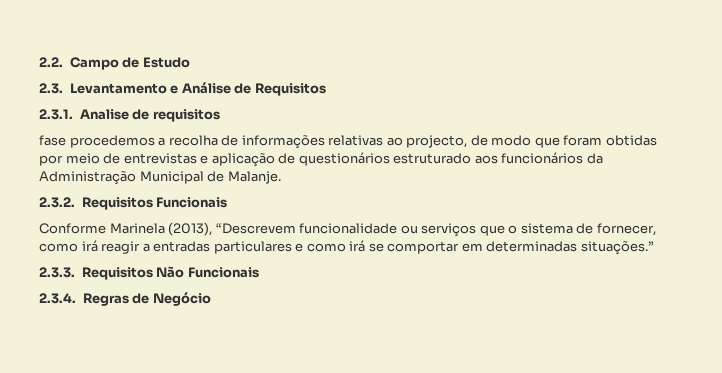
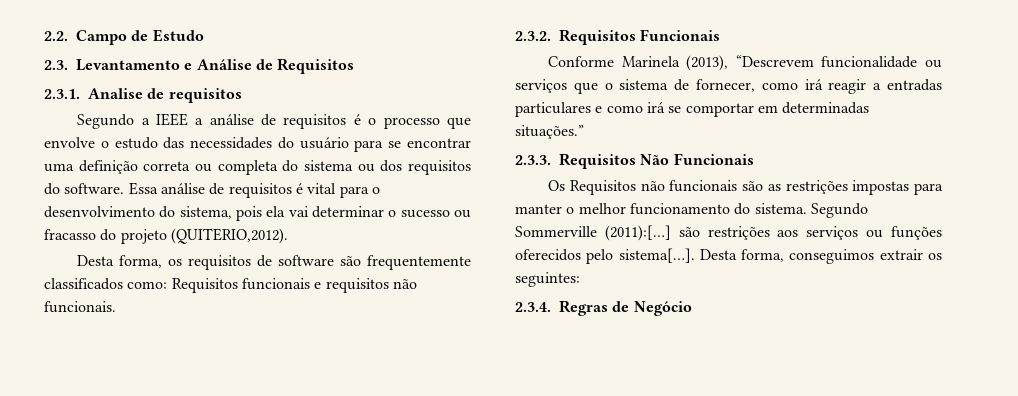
[39,135,657,149] [39,152,603,167] [39,171,281,185] fase procedemos a recolha de informações relativas ao projecto, de modo que foram obtidas por meio de entrevistas e aplicação de questionários estruturado aos funcionários da Administração Municipal de Malanje. -> [77,113,471,129] [44,137,471,152] [44,160,472,175] [44,182,380,198] [44,206,471,221] [44,228,288,244] [77,255,471,270] [44,278,417,293] [44,301,116,313] Segundo a IEEE a análise de requisitos é o processo que envolve o estudo das necessidades do usuário para se encontrar uma definição correta ou completa do sistema ou dos requisitos do software. Essa análise de requisitos é vital para o desenvolvimento do sistema, pois ela vai determinar o sucesso ou fracasso do projeto (QUITERIO,2012). // Desta forma, os requisitos de software são frequentemente classificados como: Requisitos funcionais e requisitos não funcionais.
(259, 272) none -> [548,180,943,195] [515,203,868,218] [515,225,942,241] [515,248,942,264] [515,272,580,287] // Os Requisitos não funcionais são as restrições impostas para manter o melhor funcionamento do sistema. Segundo Sommerville (2011):[…] são restrições aos serviços ou funções oferecidos pelo sistema[…]. Desta forma, conseguimos extrair os seguintes:

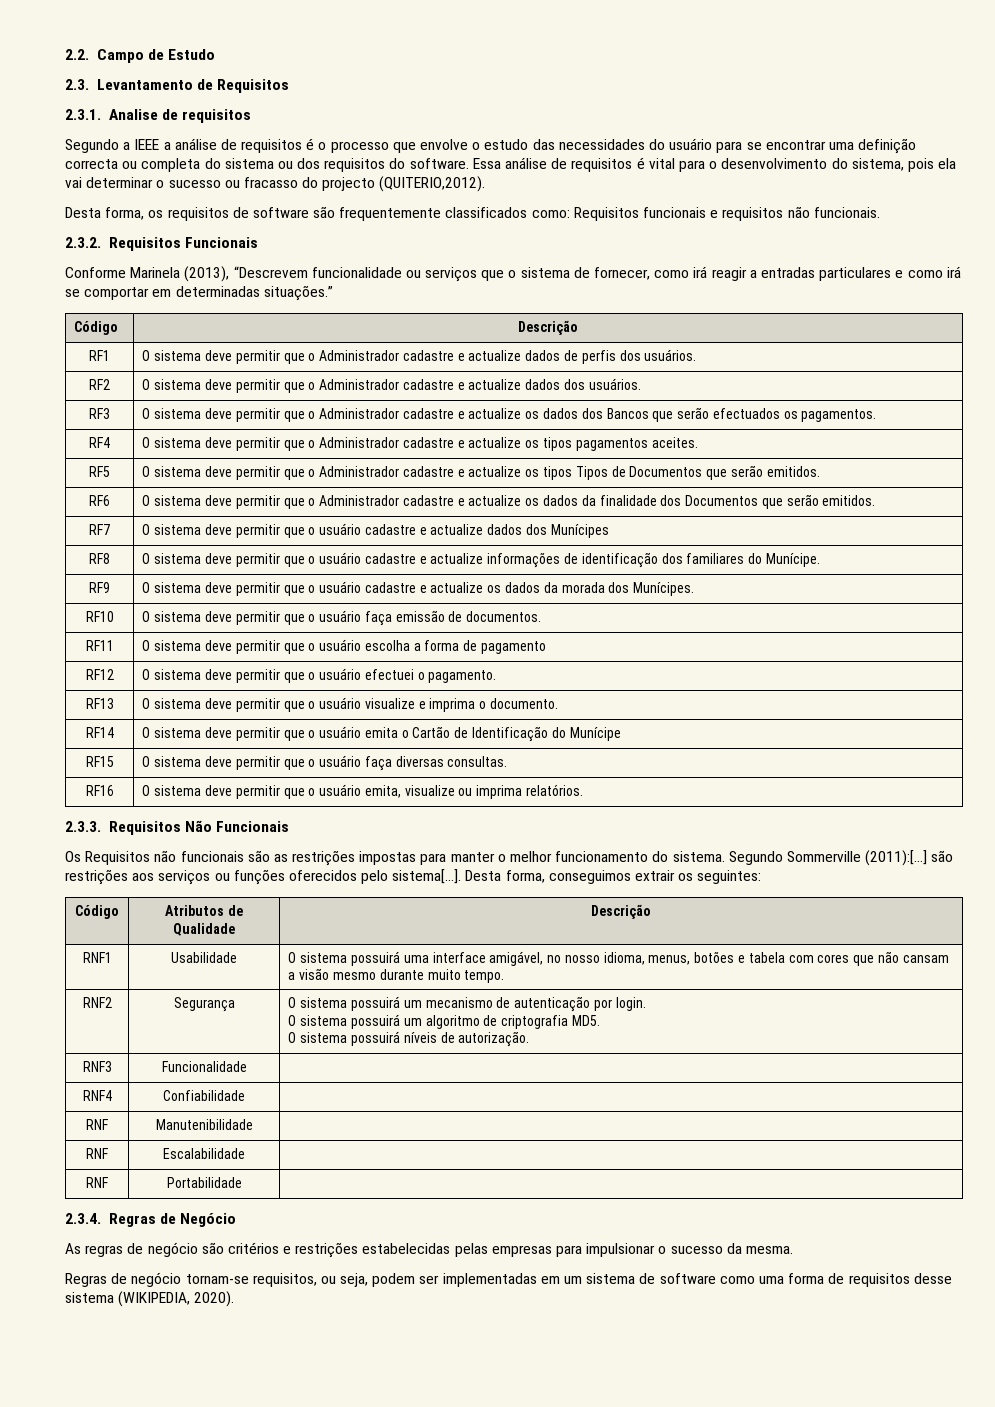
[184,59,252,70] e Análise -> (193, 84) none
[143,161,191,171] correta -> [65,159,118,169] correcta
[120,229,167,244] projeto -> [322,177,376,191] projecto
(584, 132) none -> [74,321,119,335] [518,320,578,335] [89,350,110,361] [142,349,697,364] [89,379,110,390] [142,378,641,393] [89,408,110,419] [142,407,877,422] [89,437,110,448] [142,437,698,451] [89,466,110,477] [142,465,820,480] [89,495,110,506] [142,494,876,509] [89,524,110,535] [142,523,609,538] [89,553,110,564] [142,552,820,568] [89,582,110,593] [142,581,695,596] [85,611,114,622] [142,610,542,626] [85,640,114,651] [142,639,547,654] [85,669,114,680] [142,668,497,683] [85,698,114,709] [142,697,559,712] [85,727,114,738] [142,726,621,742] [85,756,114,767] [142,755,508,771] [85,785,114,796] [142,784,584,799] // Código | Descrição // RF1 | O sistema deve permitir que o Administrador cadastre e actualize dados de perfis dos usuários. // RF2 | O sistema deve permitir que o Administrador cadastre e actualize dados dos usuários. // RF3 | O sistema deve permitir que o Administrador cadastre e actualize os dados dos Bancos que serão efectuados os pagamentos. // RF4 | O sistema deve permitir que o Administrador cadastre e actualize os tipos pagamentos aceites. // RF5 | O sistema deve permitir que o Administrador cadastre e actualize os tipos Tipos de Documentos que serão emitidos. // RF6 | O sistema deve permitir que o Administrador cadastre e actualize os dados da finalidade dos Documentos que serão emitidos. // RF7 | O sistema deve permitir que o usuário cadastre e actualize dados dos Munícipes // RF8 | O sistema deve permitir que o usuário cadastre e actualize informações de identificação dos familiares do Munícipe. // RF9 | O sistema deve permitir que o usuário cadastre e actualize os dados da morada dos Munícipes. // RF10 | O sistema deve permitir que o usuário faça emissão de documentos. // RF11 | O sistema deve permitir que o usuário escolha a forma de pagamento // RF12 | O sistema deve permitir que o usuário efectuei o pagamento. // RF13 | O sistema deve permitir que o usuário visualize e imprima o documento. // RF14 | O sistema deve permitir que o usuário emita o Cartão de Identificação do Munícipe // RF15 | O sistema deve permitir que o usuário faça diversas consultas. // RF16 | O sistema deve permitir que o usuário emita, visualize ou imprima relatórios.
[515,300,692,316] // 2.3.4. Regras de Negócio -> [75,905,119,919] [165,905,243,916] [173,923,235,936] [590,904,651,919] [82,952,112,963] [171,952,237,963] [288,951,949,966] [288,968,505,983] [82,997,112,1008] [173,997,235,1012] [288,996,646,1012] [288,1014,600,1029] [288,1031,530,1047] [82,1061,112,1072] [161,1061,247,1072] [82,1090,112,1101] [163,1090,245,1101] [86,1119,108,1130] [155,1119,253,1130] [86,1148,108,1159] [163,1148,245,1159] [86,1177,108,1188] [166,1177,242,1188] [65,1213,237,1227] [65,1242,793,1258] [65,1272,952,1287] [65,1291,235,1307] // Código | Atributos de Qualidade | Descrição // RNF1 | Usabilidade | O sistema possuirá uma interface amigável, no nosso idioma, menus, botões e tabela com cores que não cansam a visão mesmo durante muito tempo. // RNF2 | Segurança | O sistema possuirá um mecanismo de autenticação por login. // O sistema possuirá um algoritmo de criptografia MD5. // O sistema possuirá níveis de autorização. // RNF3 | Funcionalidade | // RNF4 | Confiabilidade | // RNF | Manutenibilidade | // RNF | Escalabilidade | // RNF | Portabilidade | // 2.3.4. Regras de Negócio // As regras de negócio são critérios e restrições estabelecidas pelas empresas para impulsionar o sucesso da mesma. // Regras de negócio tornam-se requisitos, ou seja, podem ser implementadas em um sistema de software como uma forma de requisitos desse sistema (WIKIPEDIA, 2020).

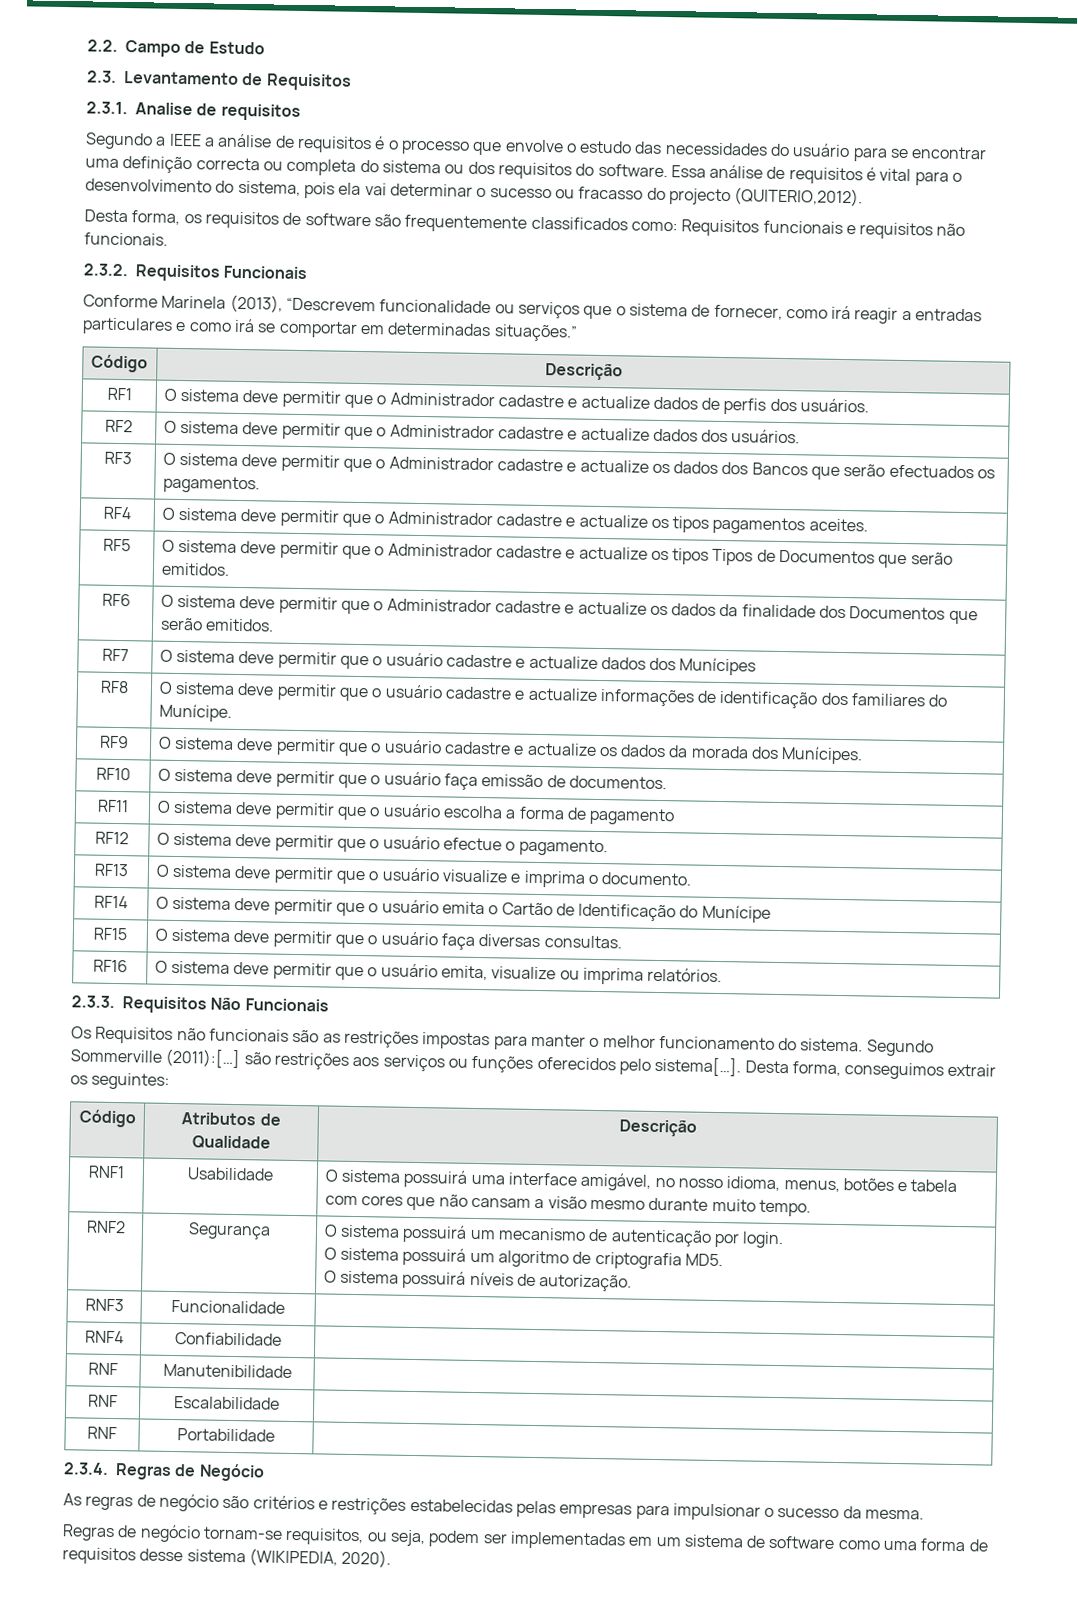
[364,669,414,680] efectuei -> [442,837,502,851] efectue

